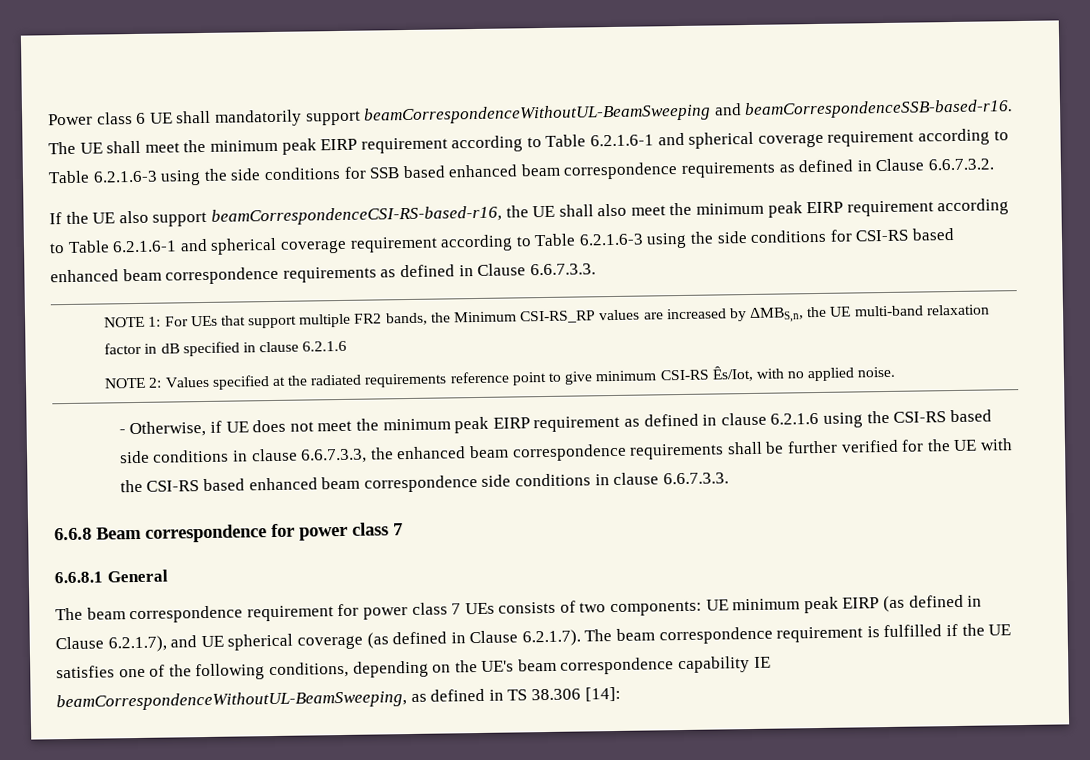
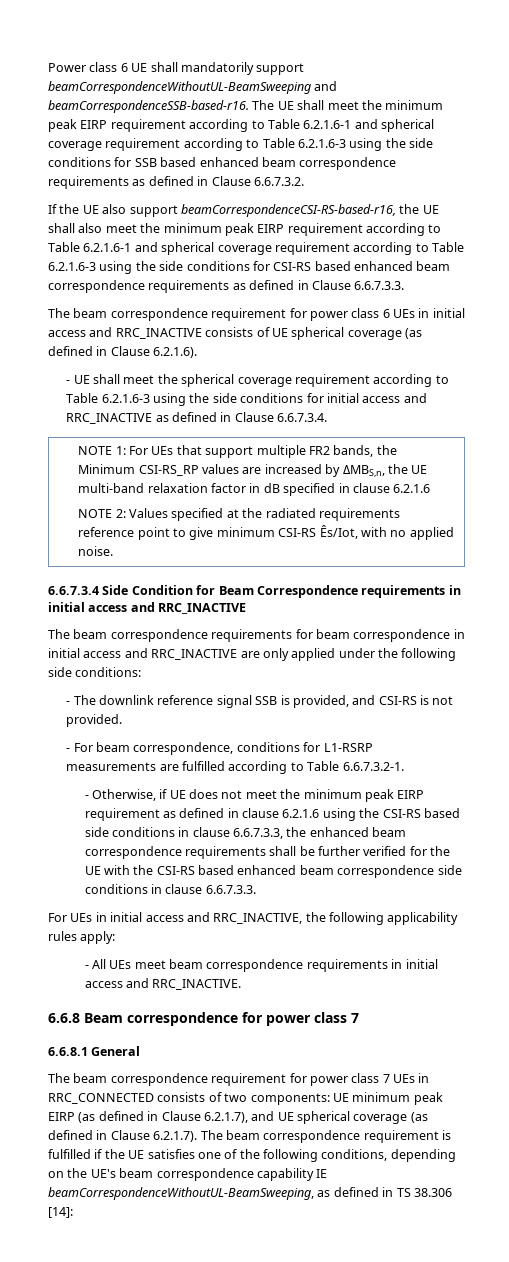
(596, 269) none -> [48,308,465,321] [48,327,422,340] [48,346,198,358] [66,374,449,387] [66,393,427,406] [66,412,328,424] // The beam correspondence requirement for power class 6 UEs in initial access and RRC_INACTIVE consists of UE spherical coverage (as defined in Clause 6.2.1.6). // - UE shall meet the spherical coverage requirement according to Table 6.2.1.6-3 using the side conditions for initial access and RRC_INACTIVE as defined in Clause 6.6.7.3.4.
(896, 372) none -> [48,585,461,598] [48,602,247,614] [48,629,465,642] [48,648,457,661] [48,667,142,677] [66,695,454,708] [66,714,123,727] [66,742,373,755] [66,761,404,774] // 6.6.7.3.4 Side Condition for Beam Correspondence requirements in initial access and RRC_INACTIVE // The beam correspondence requirements for beam correspondence in initial access and RRC_INACTIVE are only applied under the following side conditions: // - The downlink reference signal SSB is provided, and CSI-RS is not provided. // - For beam correspondence, conditions for L1-RSRP measurements are fulfilled according to Table 6.6.7.3.2-1.
(729, 478) none -> [48,912,459,925] [48,931,116,944] [84,959,438,972] [84,978,242,990] // For UEs in initial access and RRC_INACTIVE, the following applicability rules apply: // - All UEs meet beam correspondence requirements in initial access and RRC_INACTIVE.
(495, 608) none -> [418,1073,430,1083] [48,1093,154,1104] in RRC_CONNECTED

